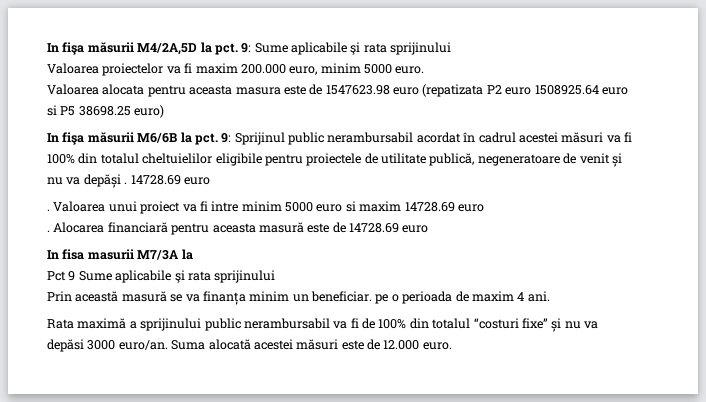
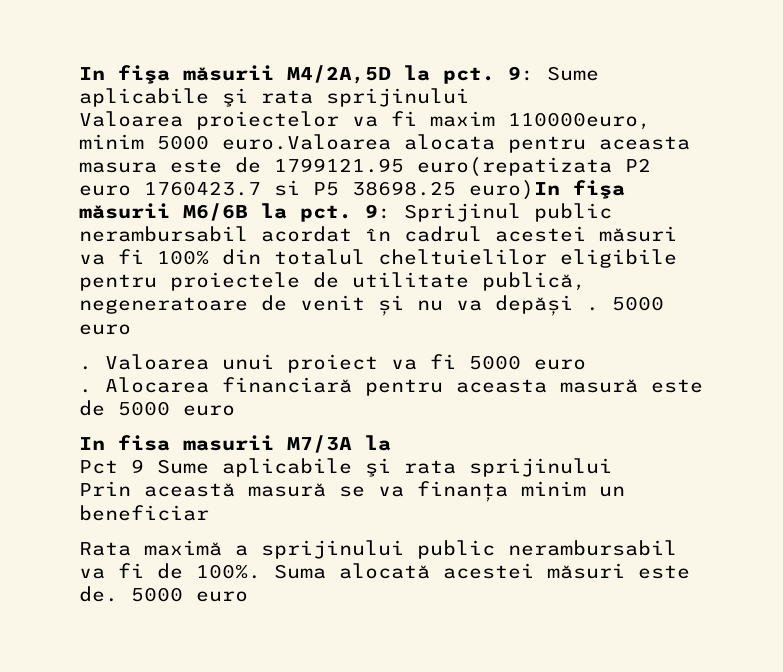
[240,63,425,75] [47,84,99,95] 200.000 euro, minim 5000 euro. // Valoarea -> [508,112,651,130] [79,134,391,150] 110000euro, minim 5000 euro.Valoarea
[325,84,628,97] 1547623.98 euro (repatizata P2 euro 1508925.64 euro -> [274,157,651,177] [79,181,261,196] 1799121.95 euro(repatizata P2 euro 1760423.7
[134,105,165,118] [47,133,59,142] euro) // In -> [469,180,560,200] euro)In
[130,175,181,185] 14728.69 -> [612,296,664,311] 5000
[211,201,484,212] intre minim 5000 euro si maxim 14728.69 euro -> [469,355,586,370] 5000 euro
[349,223,399,233] 14728.69 -> [118,401,170,416] 5000
[311,291,550,304] beneficiar. pe o perioada de maxim 4 ani. -> [79,505,209,521] beneficiar
[378,318,598,332] [47,339,168,352] 100% din totalul “costuri fixe” și nu va depăsi 3000 euro/an. -> [196,564,261,579] 100%.
[367,339,452,350] de 12.000 euro. -> [79,586,248,602] de. 5000 euro

